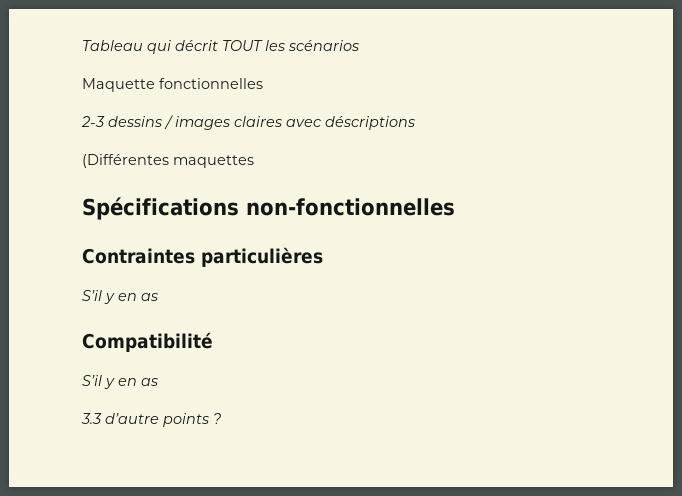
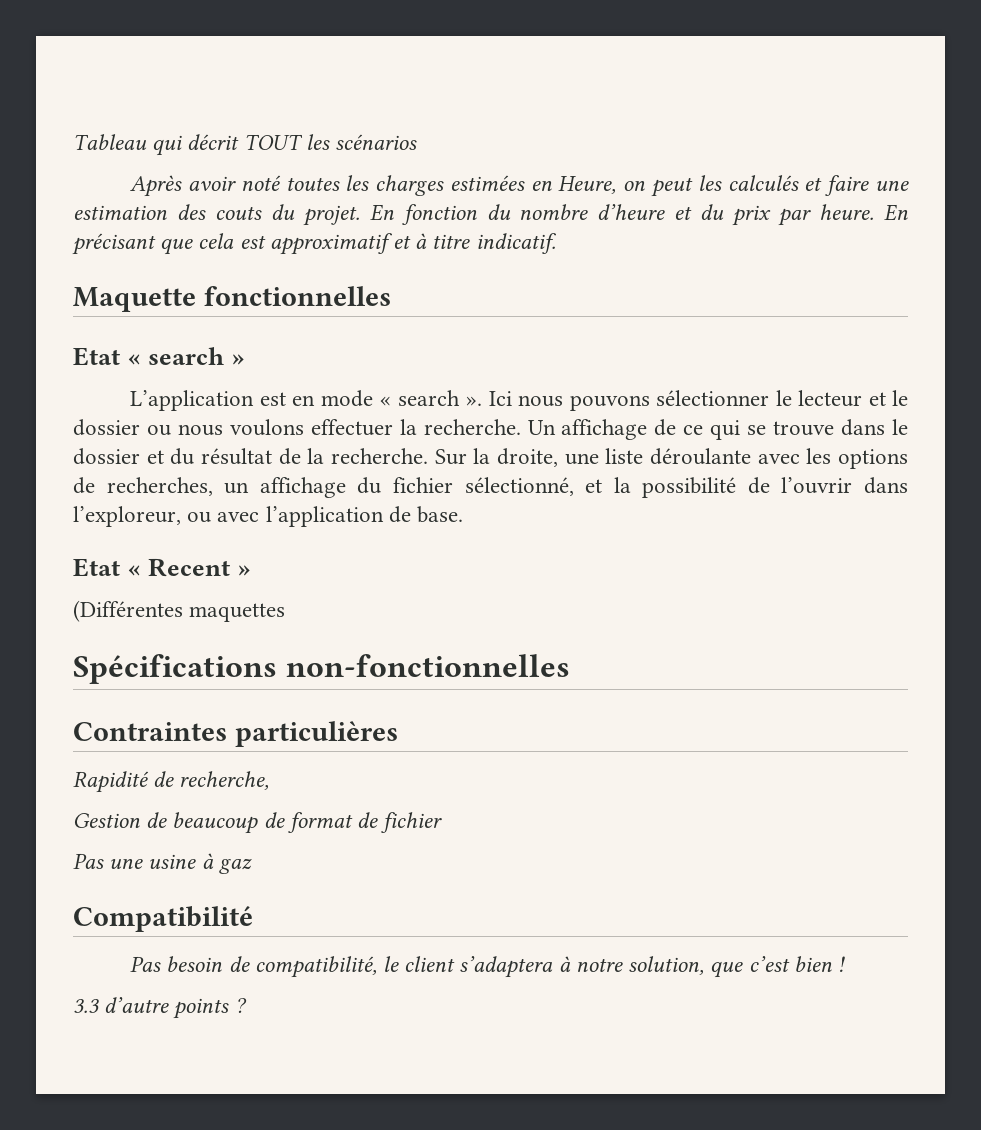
[82,78,263,92] [81,115,415,130] Maquette fonctionnelles // 2-3 dessins / images claires avec déscriptions -> [130,175,910,197] [73,204,908,226] [72,233,557,255] [73,286,391,312] [73,347,246,366] [130,390,909,411] [73,419,908,440] [73,448,908,469] [73,477,909,498] [73,506,464,527] [73,558,252,577] Après avoir noté toutes les charges estimées en Heure, on peut les calculés et faire une estimation des couts du projet. En fonction du nombre d’heure et du prix par heure. En précisant que cela est approximatif et à titre indicatif. // Maquette fonctionnelles // Etat « search » // L’application est en mode « search ». Ici nous pouvons sélectionner le lecteur et le dossier ou nous voulons effectuer la recherche. Un affichage de ce qui se trouve dans le dossier et du résultat de la recherche. Sur la droite, une liste déroulante avec les options de recherches, un affichage du fichier sélectionné, et la possibilité de l’ouvrir dans l’exploreur, ou avec l’application de base. // Etat « Recent »
[82,290,158,304] [82,332,213,352] [82,375,158,389] S’il y en as // Compatibilité // S’il y en as -> [73,771,270,793] [73,812,443,834] [73,853,252,874] [73,906,253,932] [130,956,845,978] Rapidité de recherche, // Gestion de beaucoup de format de fichier // Pas une usine à gaz // Compatibilité // Pas besoin de compatibilité, le client s’adaptera à notre solution, que c’est bien !

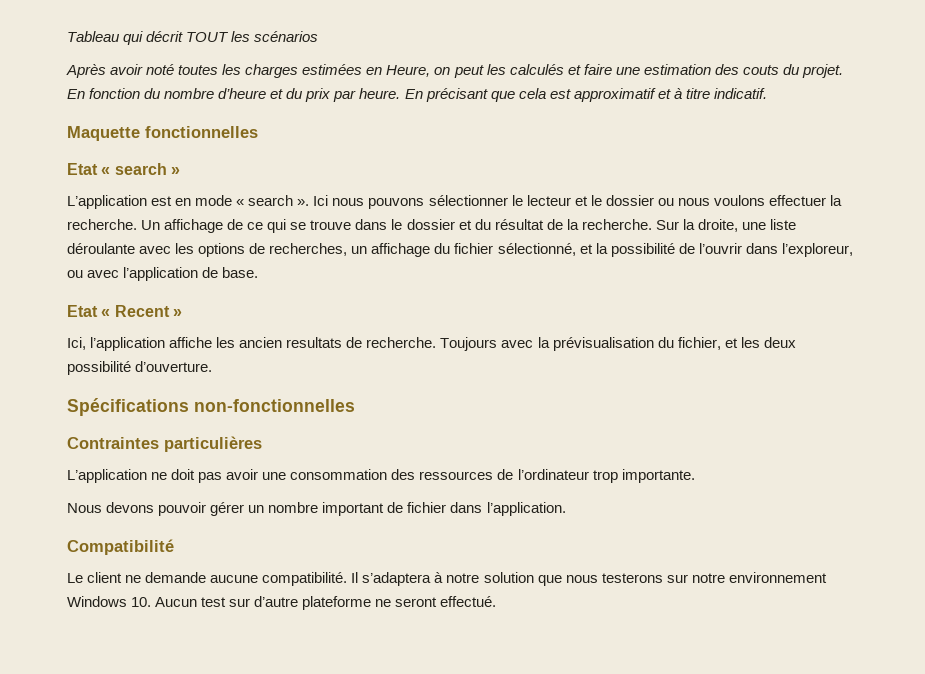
[73,600,286,622] [73,654,570,684] [73,721,398,747] [73,771,270,793] [73,812,443,834] [73,853,252,874] [73,906,253,932] [130,956,845,978] [73,997,247,1019] (Différentes maquettes // Spécifications non-fonctionnelles // Contraintes particulières // Rapidité de recherche, // Gestion de beaucoup de format de fichier // Pas une usine à gaz // Compatibilité // Pas besoin de compatibilité, le client s’adaptera à notre solution, que c’est bien ! // 3.3 d’autre points ? -> [67,337,796,351] [67,361,213,375] [67,398,355,416] [67,436,262,452] [67,469,695,483] [67,502,566,516] [67,539,174,555] [67,572,827,586] [67,596,497,610] Ici, l’application affiche les ancien resultats de recherche. Toujours avec la prévisualisation du fichier, et les deux possibilité d’ouverture. // Spécifications non-fonctionnelles // Contraintes particulières // L’application ne doit pas avoir une consommation des ressources de l’ordinateur trop importante. // Nous devons pouvoir gérer un nombre important de fichier dans l’application. // Compatibilité // Le client ne demande aucune compatibilité. Il s’adaptera à notre solution que nous testerons sur notre environnement Windows 10. Aucun test sur d’autre plateforme ne seront effectué.

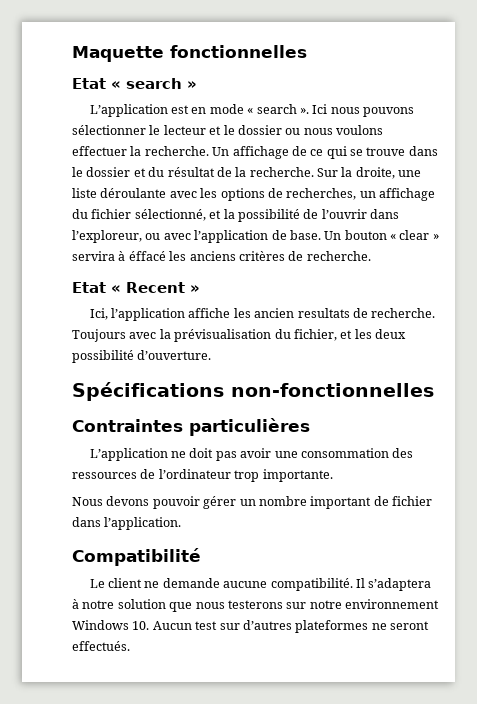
[67,31,319,45] [66,64,843,78] [67,88,767,102] Tableau qui décrit TOUT les scénarios // Après avoir noté toutes les charges estimées en Heure, on peut les calculés et faire une estimation des couts du projet. En fonction du nombre d’heure et du prix par heure. En précisant que cela est approximatif et à titre indicatif. // -> (72, 54) none
(259, 272) none -> [324,230,439,240] [72,251,371,261] Un bouton « clear » servira à éffacé les anciens critères de recherche.
[254,596,372,610] d’autre plateforme -> [242,620,369,633] d’autres plateformes
[440,596,497,607] effectué. -> [72,641,130,651] effectués.

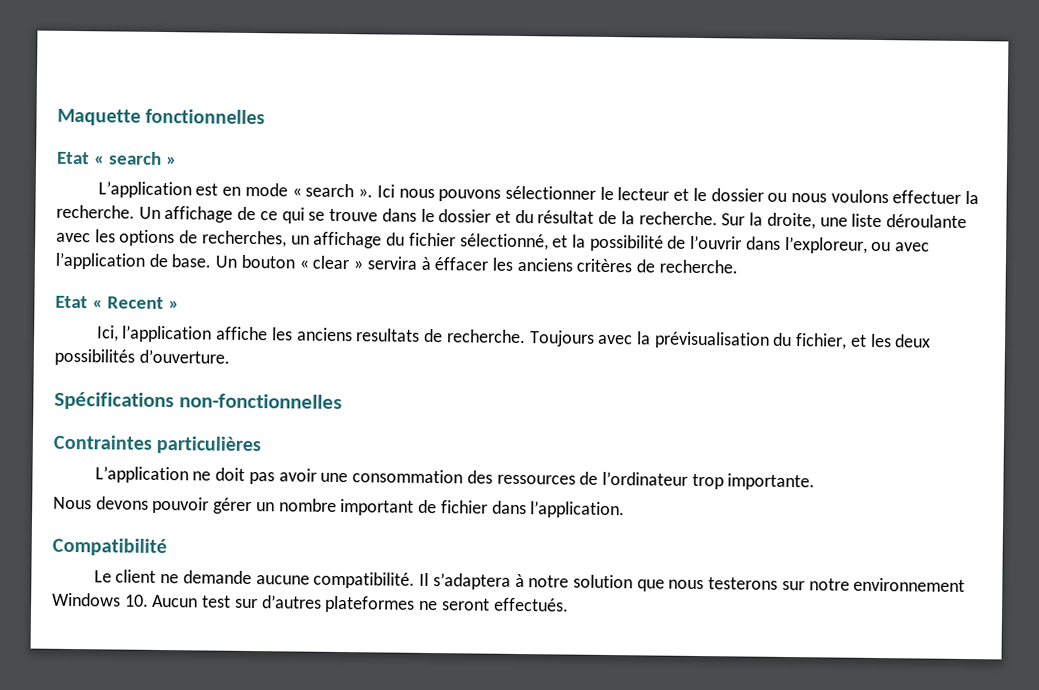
[128,251,166,261] éffacé -> [434,257,489,271] éffacer
[254,308,295,318] ancien -> [296,327,353,342] anciens
[72,350,134,363] possibilité -> [54,348,135,366] possibilités

